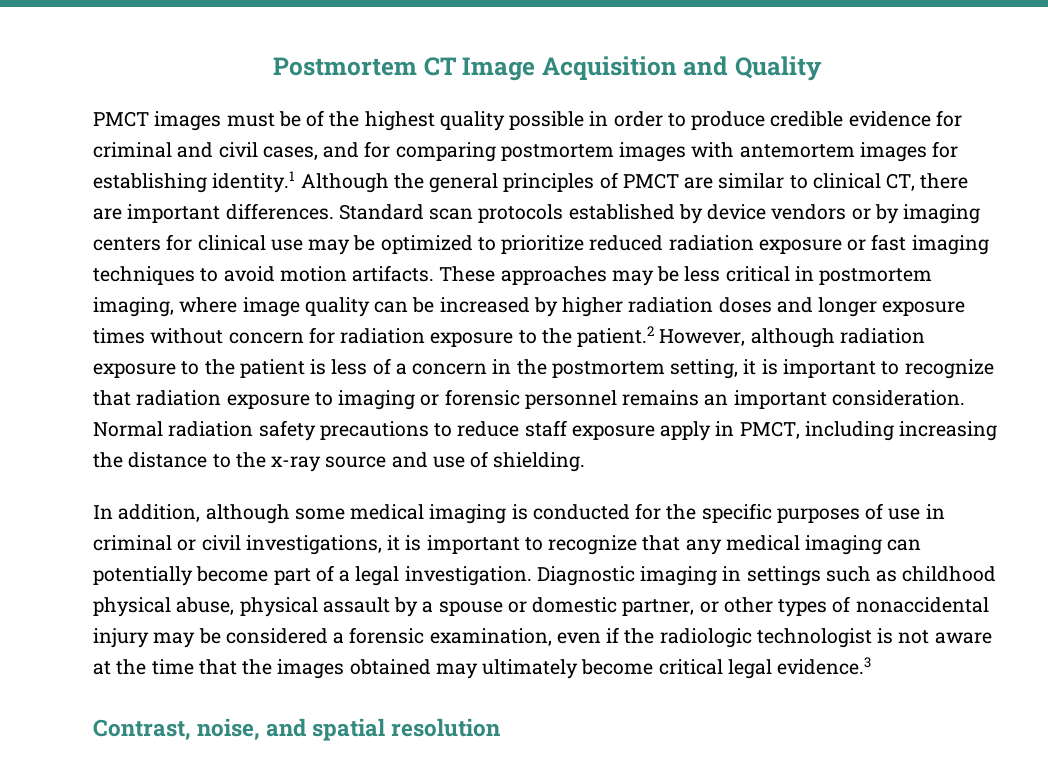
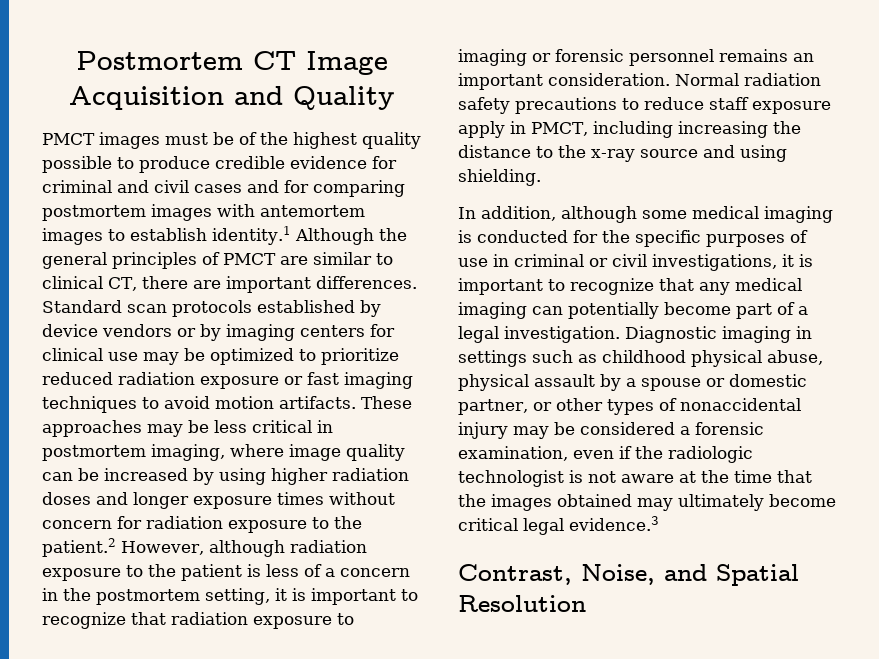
[589,111,663,127] in order -> (112, 164) none
[262,146,318,160] cases, -> [194,184,242,193] cases
[932,141,959,158] [93,173,207,193] for establishing -> [108,228,207,241] to establish
(558, 307) none -> [219,468,266,485] using
[432,451,489,468] use of -> [740,145,787,162] using
[197,718,501,741] noise, and spatial resolution -> [581,564,799,586] [458,595,586,612] Noise, and Spatial Resolution

